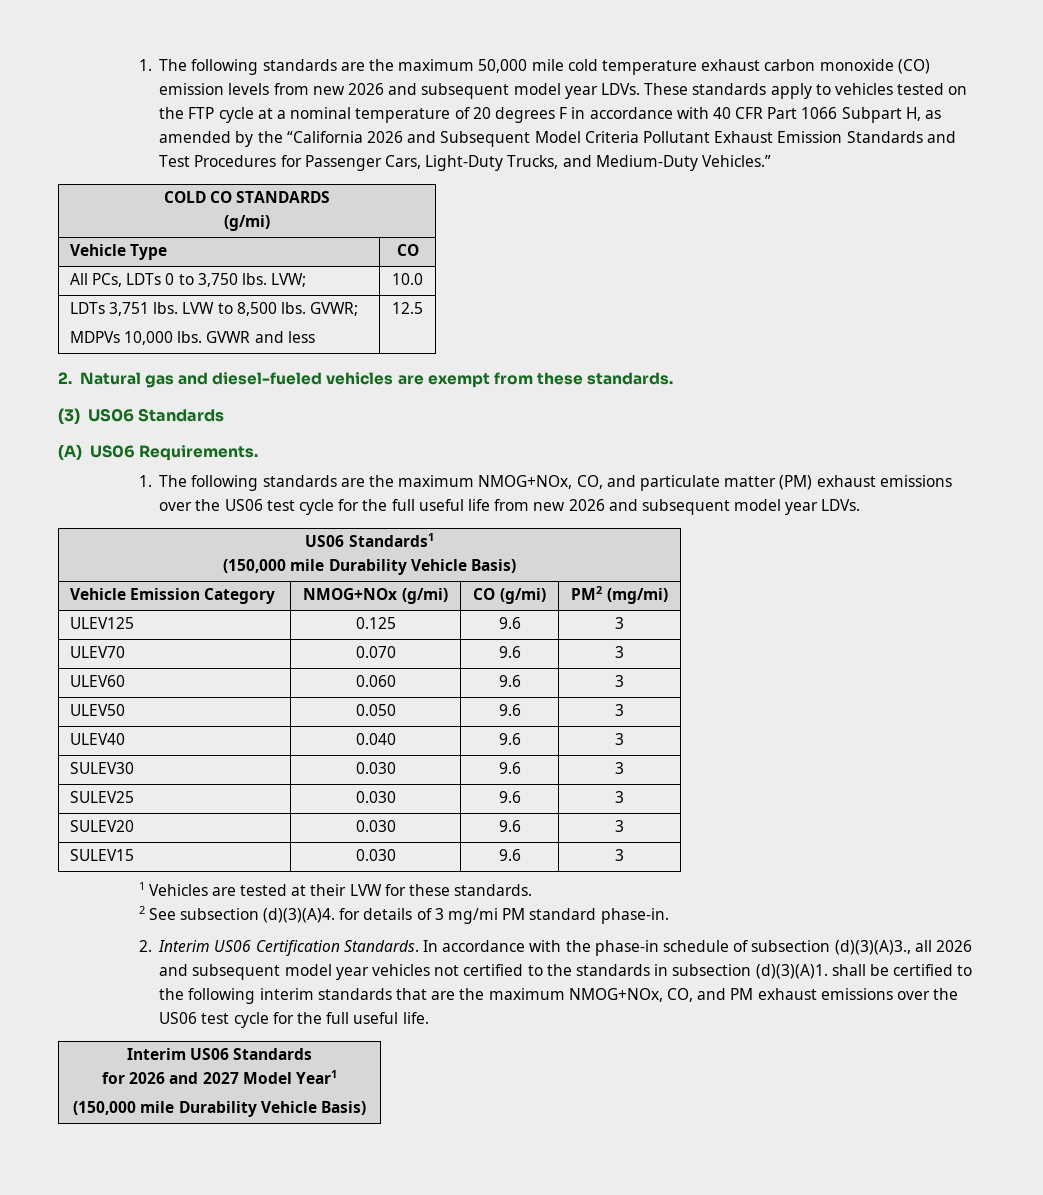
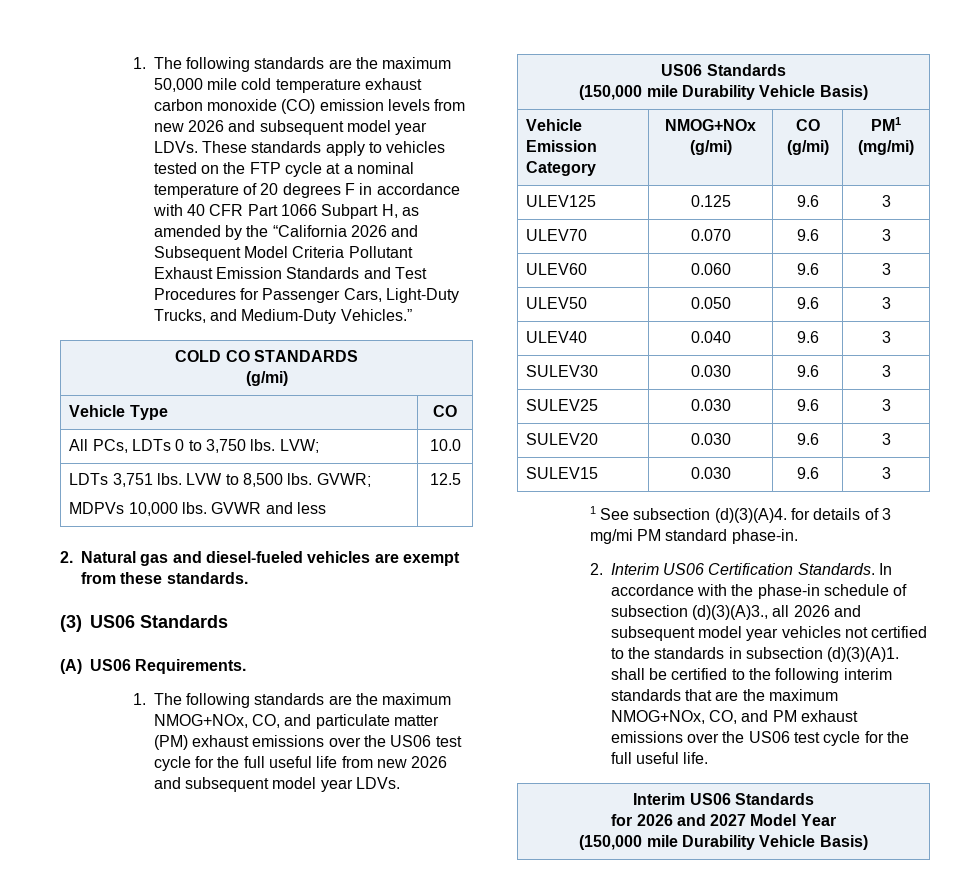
[348,533,434,547] Standards1 -> [706,64,786,76] Standards
[571,586,603,600] PM2 -> [871,117,901,131] PM1
[148,884,533,896] [138,906,145,914] Vehicles are tested at their LVW for these standards. // 2 -> (596, 510) none
[295,1070,337,1084] Year1 -> [800,814,836,826] Year

